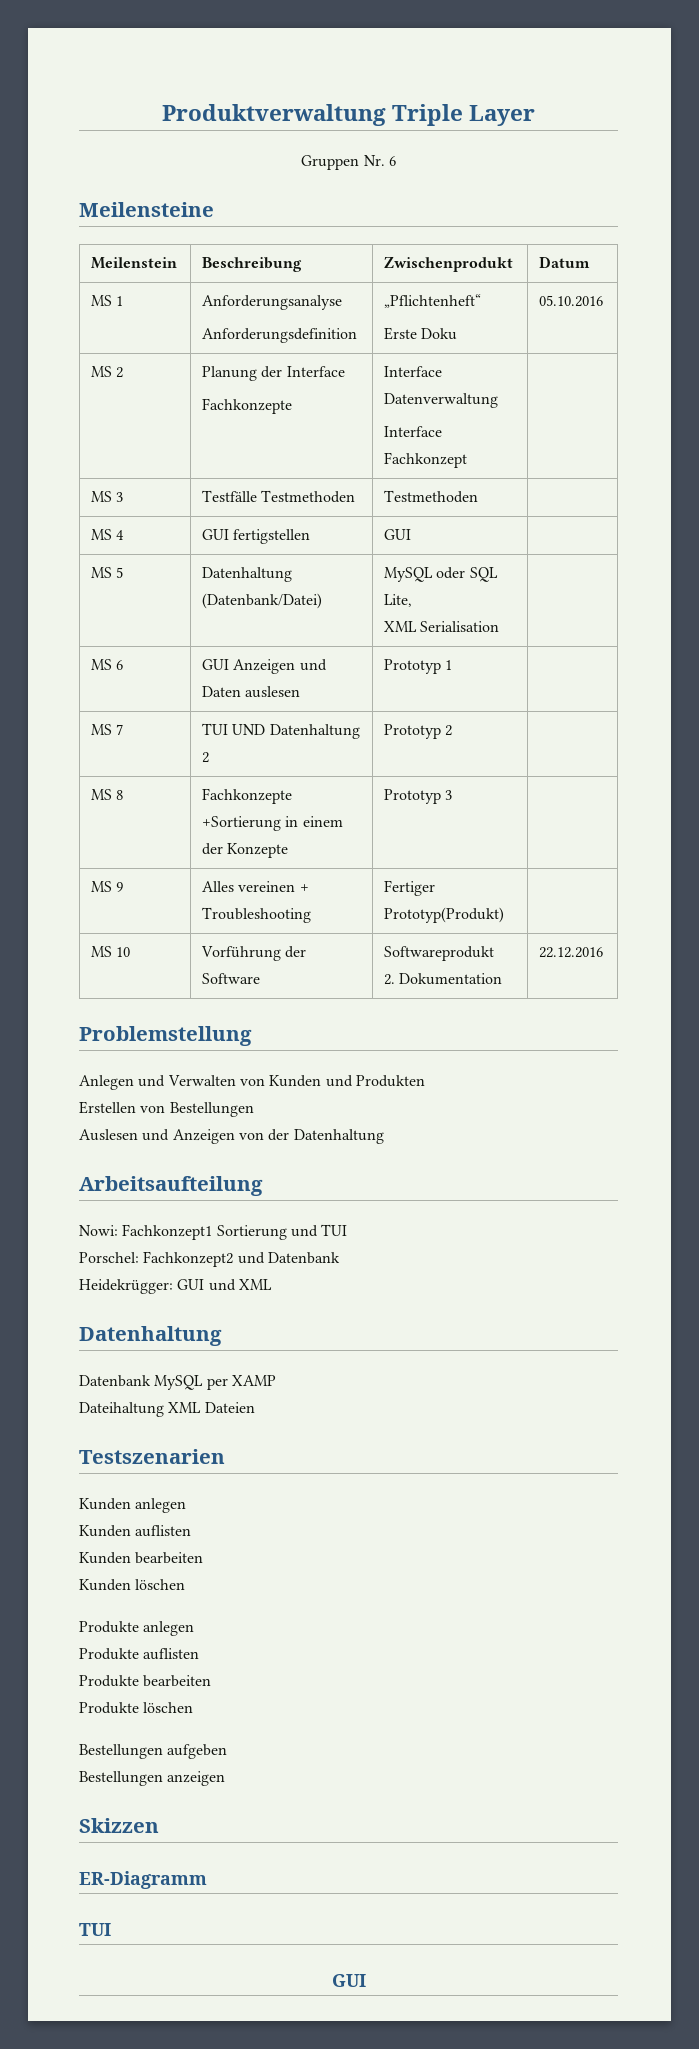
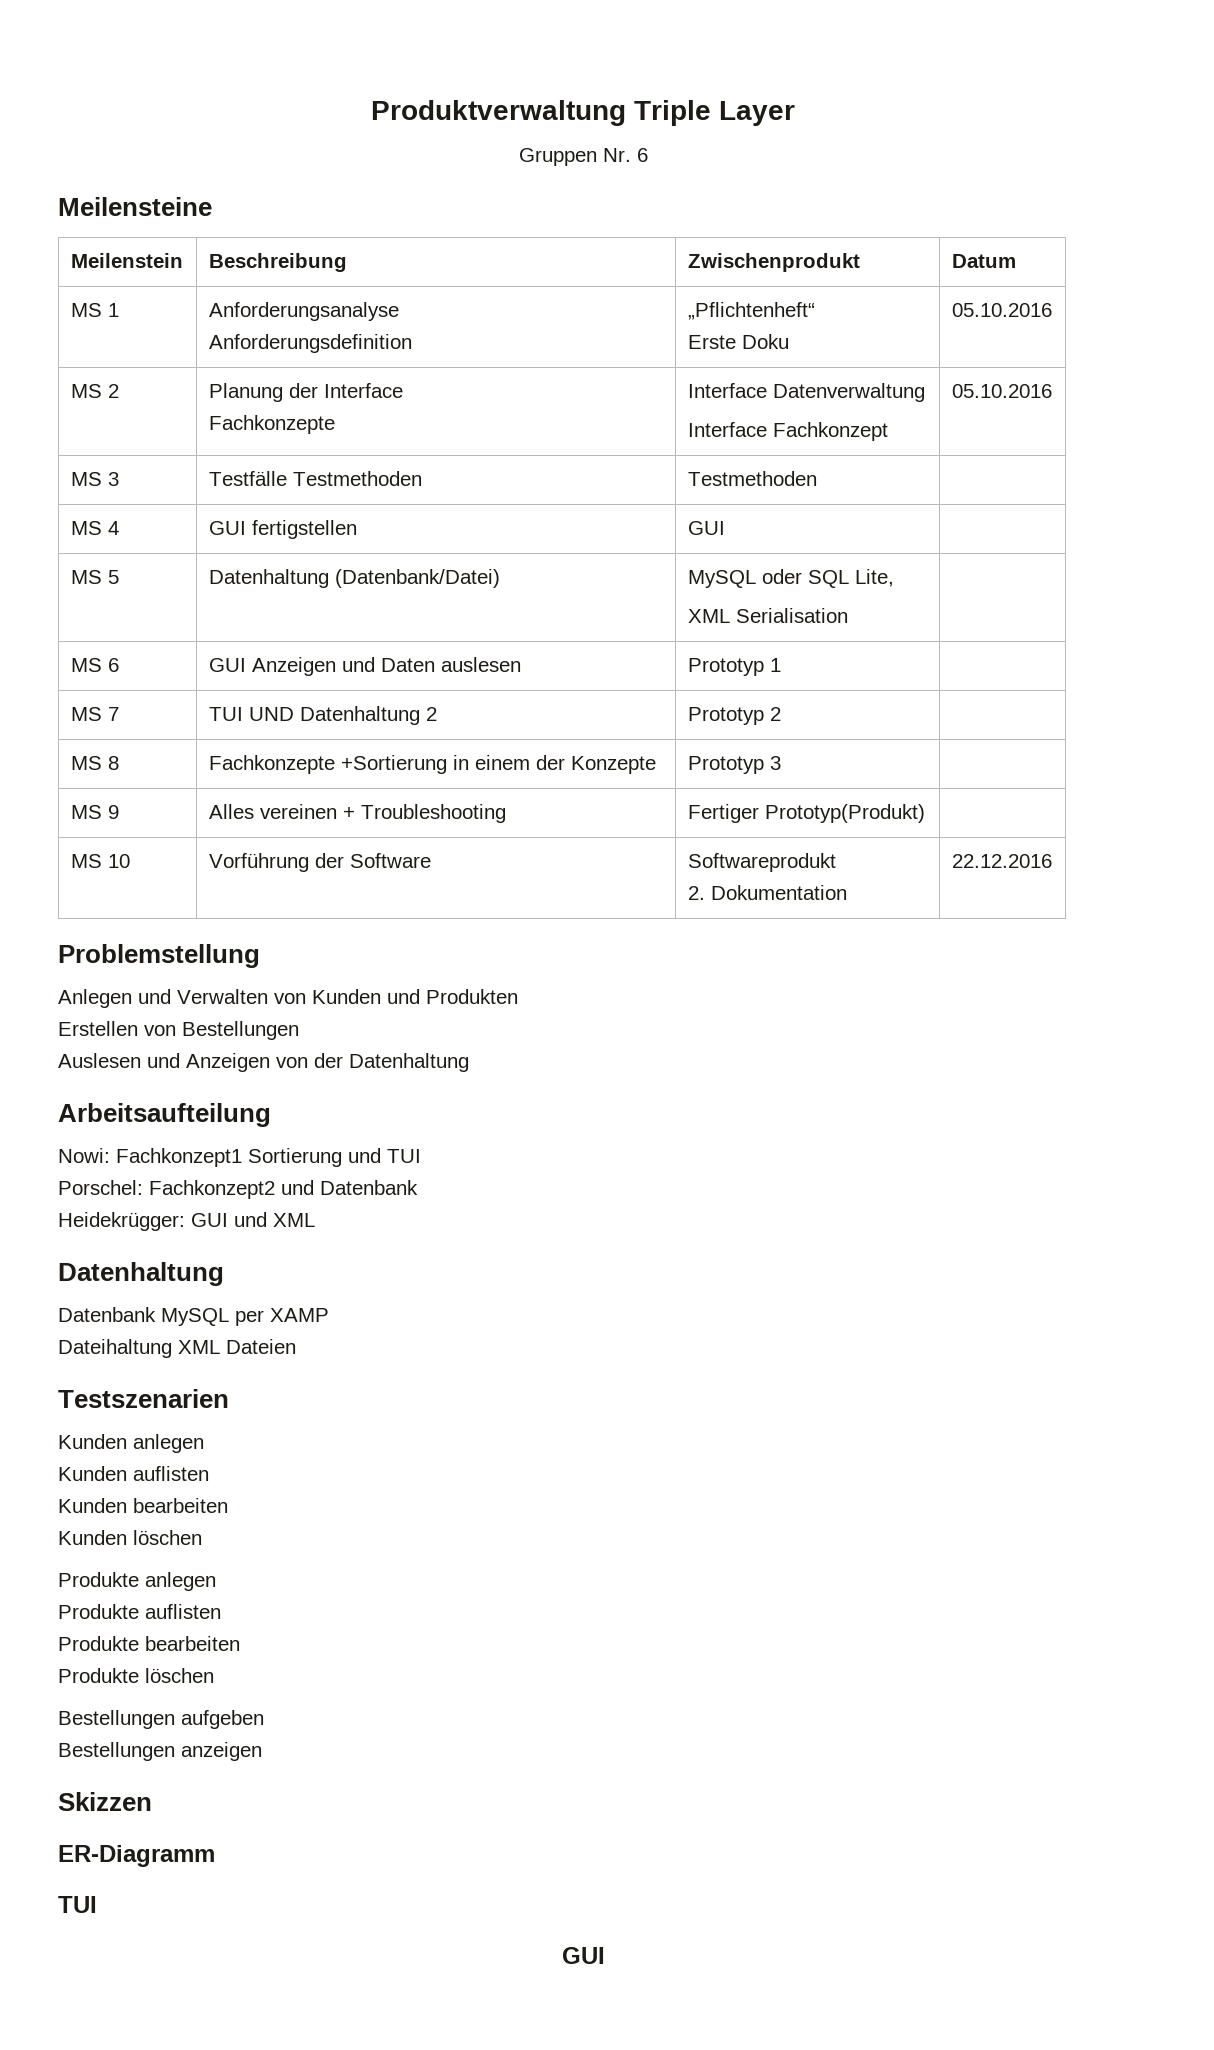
(468, 460) none -> [951,384,1052,398] 05.10.2016

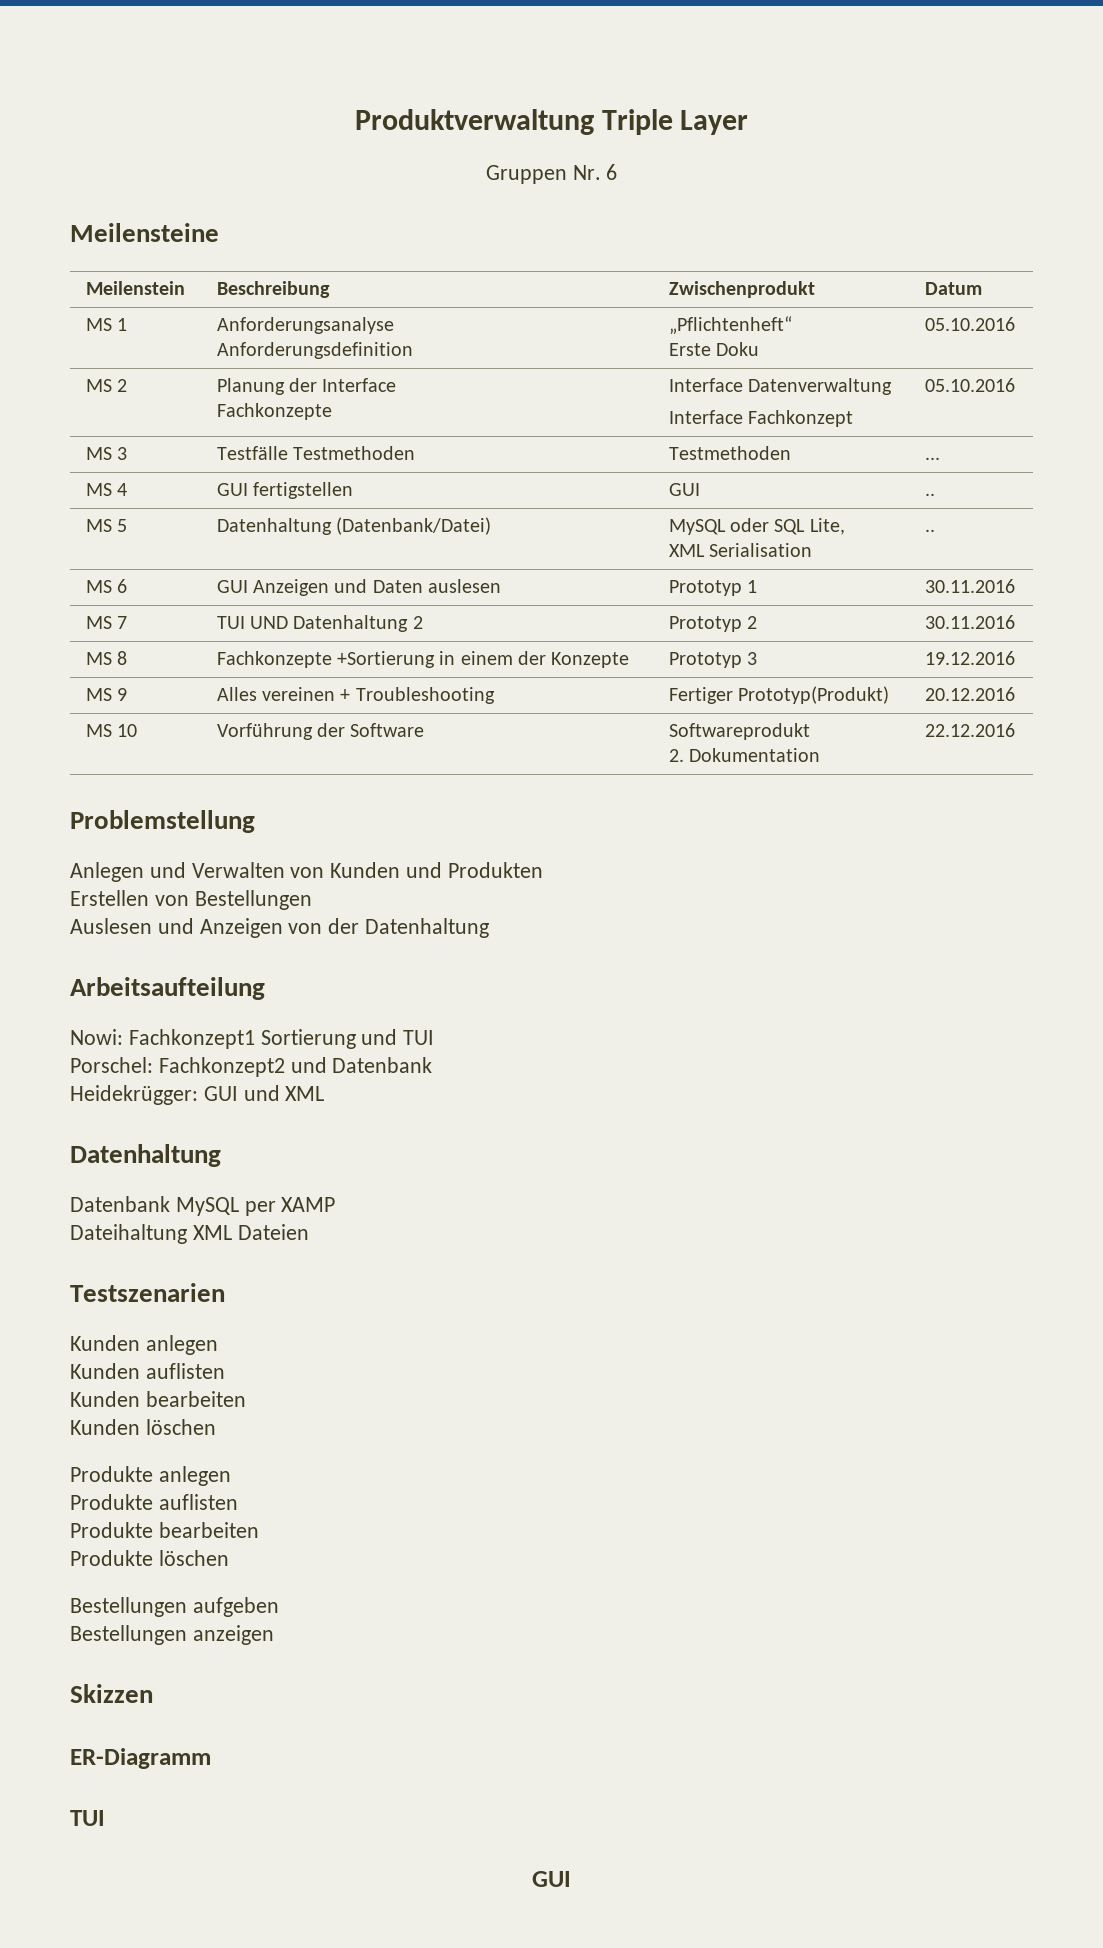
(817, 478) none -> [924,457,940,460] ...
(725, 528) none -> [924,493,935,496] ..
(848, 615) none -> [924,529,935,532] ..
(781, 665) none -> [924,579,1015,593] 30.11.2016
(781, 714) none -> [924,615,1015,629] 30.11.2016
(781, 763) none -> [924,651,1015,665] 19.12.2016
(925, 813) none -> [924,687,1015,701] 20.12.2016

